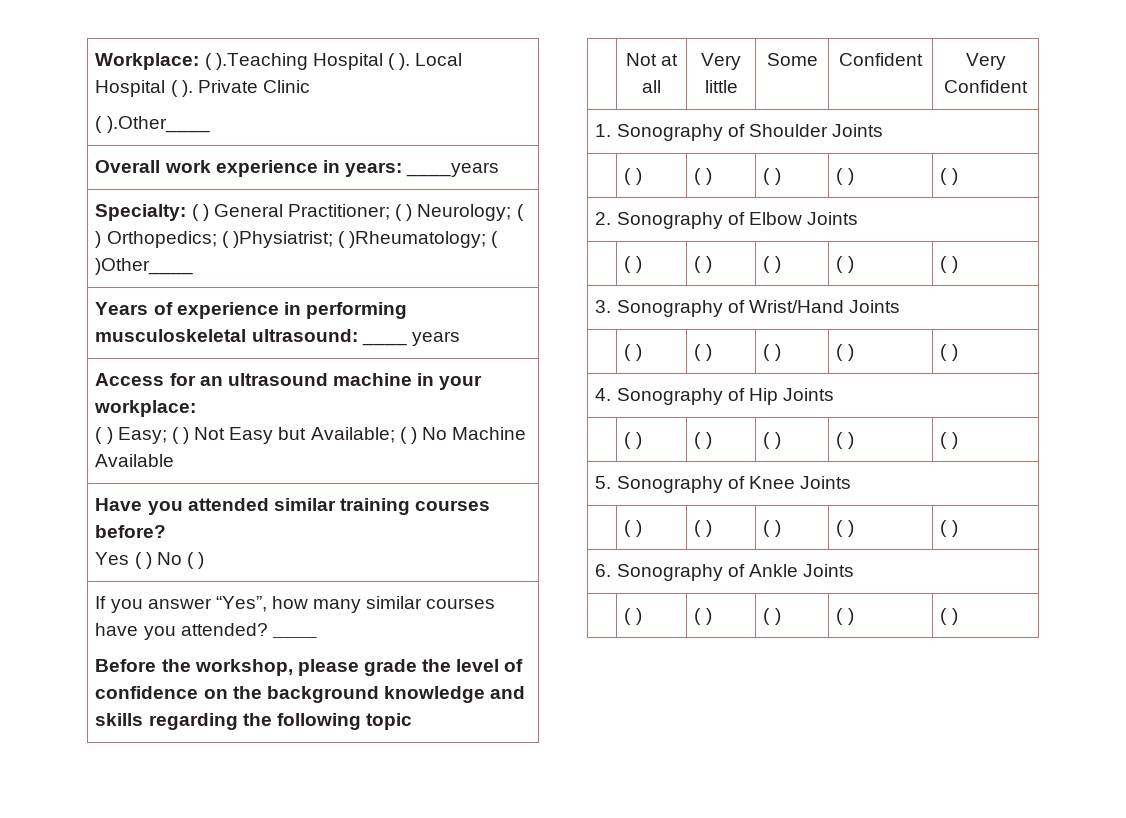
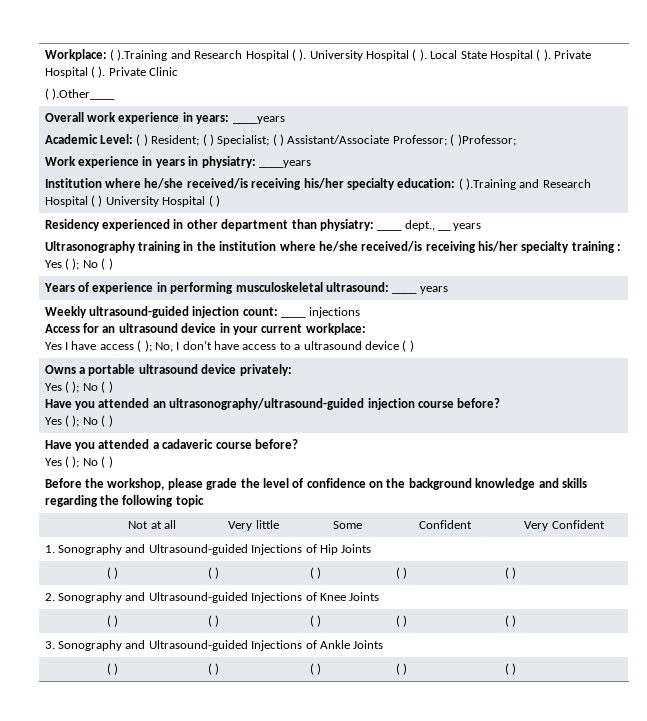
[215,53,463,70] ).Teaching Hospital ( ). Local -> [117,49,592,61] ).Training and Research Hospital ( ). University Hospital ( ). Local State Hospital ( ). Private
[95,204,524,221] [95,231,499,248] [95,258,194,275] // Specialty: ( ) General Practitioner; ( ) Neurology; ( ) Orthopedics; ( )Physiatrist; ( )Rheumatology; ( )Other____ -> [44,134,516,146] [44,156,311,168] [44,178,591,190] [44,195,220,207] [44,219,482,231] [44,241,622,253] [44,258,113,270] // Academic Level: ( ) Resident; ( ) Specialist; ( ) Assistant/Associate Professor; ( )Professor; // Work experience in years in physiatry: ____years // Institution where he/she received/is receiving his/her specialty education: ( ).Training and Research Hospital ( ) University Hospital ( ) // Residency experienced in other department than physiatry: ____ dept., __ years // Ultrasonography training in the institution where he/she received/is receiving his/her specialty training : Yes ( ); No ( )
(460, 338) none -> [44,306,278,318] [281,307,360,318] Weekly ultrasound-guided injection count: ____ injections //
[333,373,413,386] machine -> [181,323,217,333] device
(483, 382) none -> [261,324,303,333] current
[95,427,527,444] [95,454,175,467] [95,498,491,515] [95,525,167,538] [95,552,205,569] [95,596,496,613] [95,623,268,640] [271,636,317,638] ( ) Easy; ( ) Not Easy but Available; ( ) No Machine Available // Have you attended similar training courses before? // Yes ( ) No ( ) // If you answer “Yes”, how many similar courses have you attended? ____ -> [44,340,414,352] [44,364,292,376] [44,381,113,393] [44,398,501,410] [44,415,113,427] [44,439,298,451] [44,456,113,468] Yes I have access ( ); No, I don’t have access to a ultrasound device ( ) // Owns a portable ultrasound device privately: // Yes ( ); No ( ) // Have you attended an ultrasonography/ultrasound-guided injection course before? // Yes ( ); No ( ) // Have you attended a cadaveric course before? // Yes ( ); No ( )
[727,124,828,137] of Shoulder -> [125,544,338,555] and Ultrasound-guided Injections of Hip
[727,212,802,225] of Elbow -> [125,592,346,603] and Ultrasound-guided Injections of Knee
[727,300,901,313] [624,344,642,361] [694,344,712,361] [763,344,781,361] [836,344,854,361] [940,344,958,361] [595,388,835,405] [624,432,642,449] [694,432,712,449] [763,432,781,449] [836,432,854,449] [940,432,958,449] [595,476,852,493] [624,520,642,537] [694,520,712,537] [763,520,781,537] [836,520,854,537] [940,520,958,537] [595,564,723,581] of Wrist/Hand Joints // | ( ) | ( ) | ( ) | ( ) | ( ) // 4. Sonography of Hip Joints // | ( ) | ( ) | ( ) | ( ) | ( ) // 5. Sonography of Knee Joints // | ( ) | ( ) | ( ) | ( ) | ( ) // 6. Sonography -> [125,640,303,651] and Ultrasound-guided Injections

